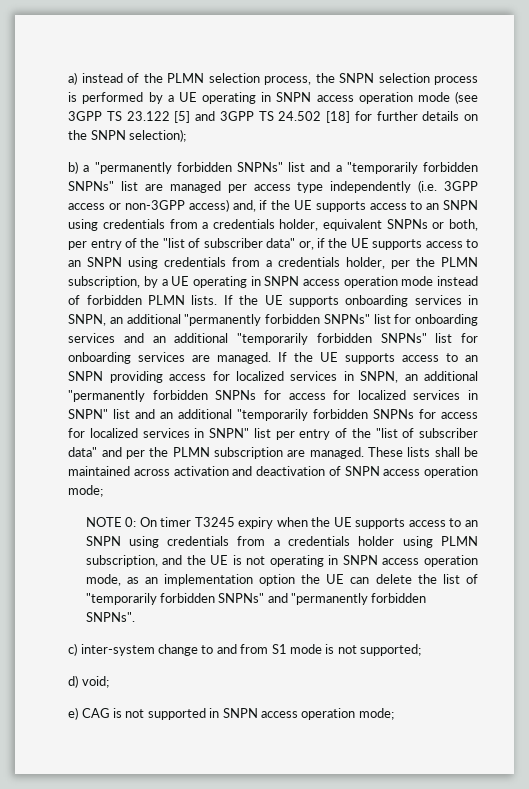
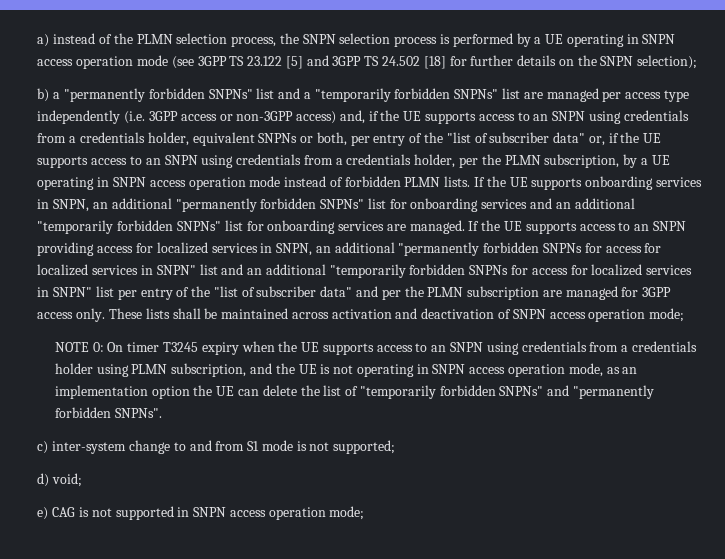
[309,447,364,459] managed. -> [565,286,672,300] [37,308,106,322] managed for 3GPP access only.

